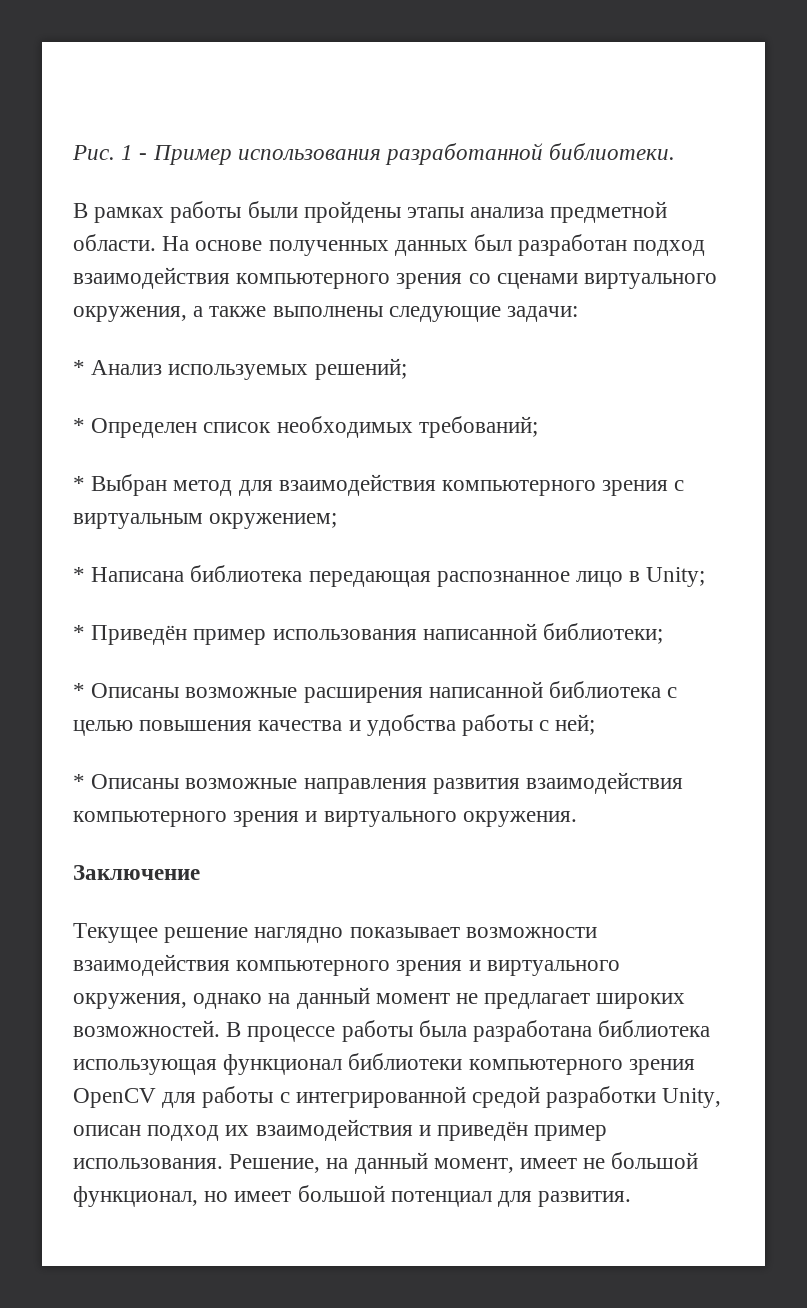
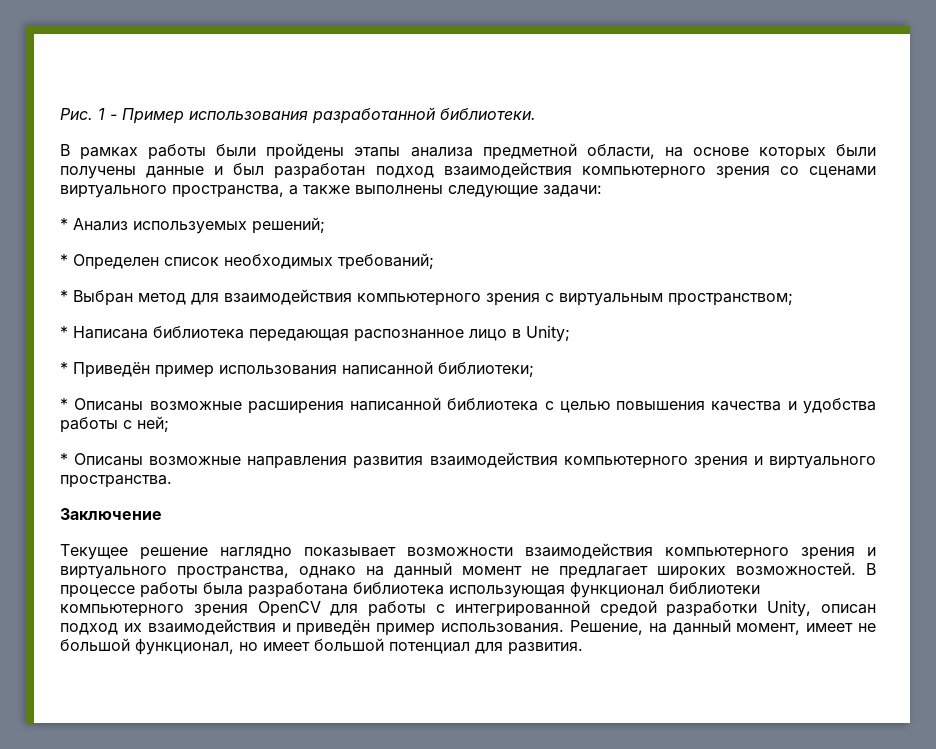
[73,234,468,256] области. На основе полученных данных -> [586,144,877,160] [60,166,224,179] области, на основе которых были получены данные и
[73,306,187,322] окружения, -> [172,185,284,198] пространства,
[209,513,338,529] окружением; -> [668,293,793,306] пространством;
[462,811,577,827] окружения. -> [60,475,172,488] пространства.
[73,993,187,1009] окружения, -> [177,566,289,579] пространства,

